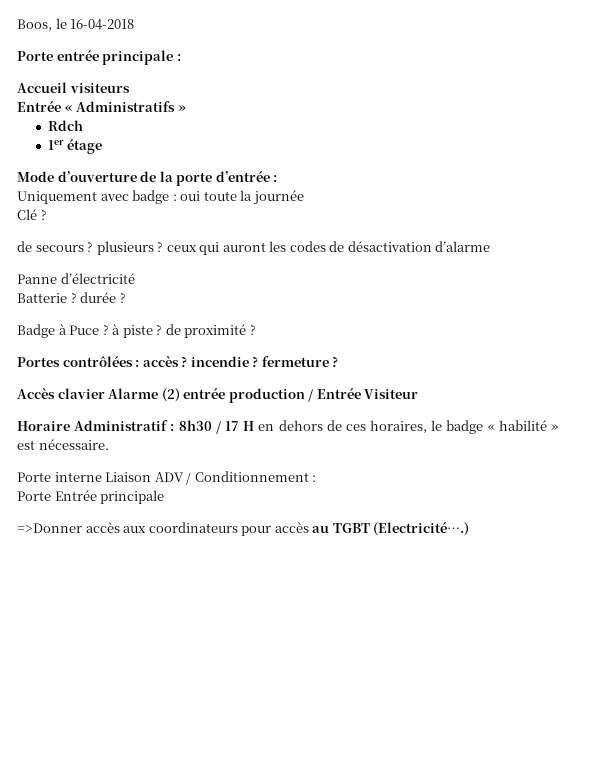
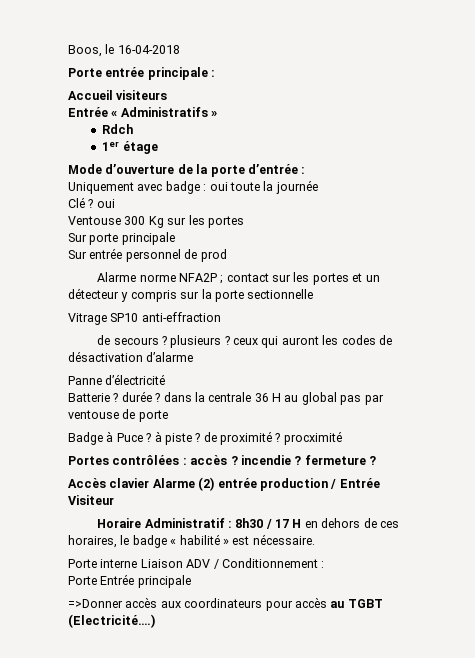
(47, 215) none -> [96,199,115,208] [68,215,244,228] [68,232,175,245] [68,248,227,262] [97,272,380,285] [68,288,314,302] [68,312,221,325] oui // Ventouse 300 Kg sur les portes // Sur porte principale // Sur entrée personnel de prod // Alarme norme NFA2P ; contact sur les portes et un détecteur y compris sur la porte sectionnelle // Vitrage SP10 anti-effraction
(126, 298) none -> [163,392,384,405] [68,409,168,422] dans la centrale 36 H au global pas par ventouse de porte
(256, 330) none -> [283,431,342,445] procximité

